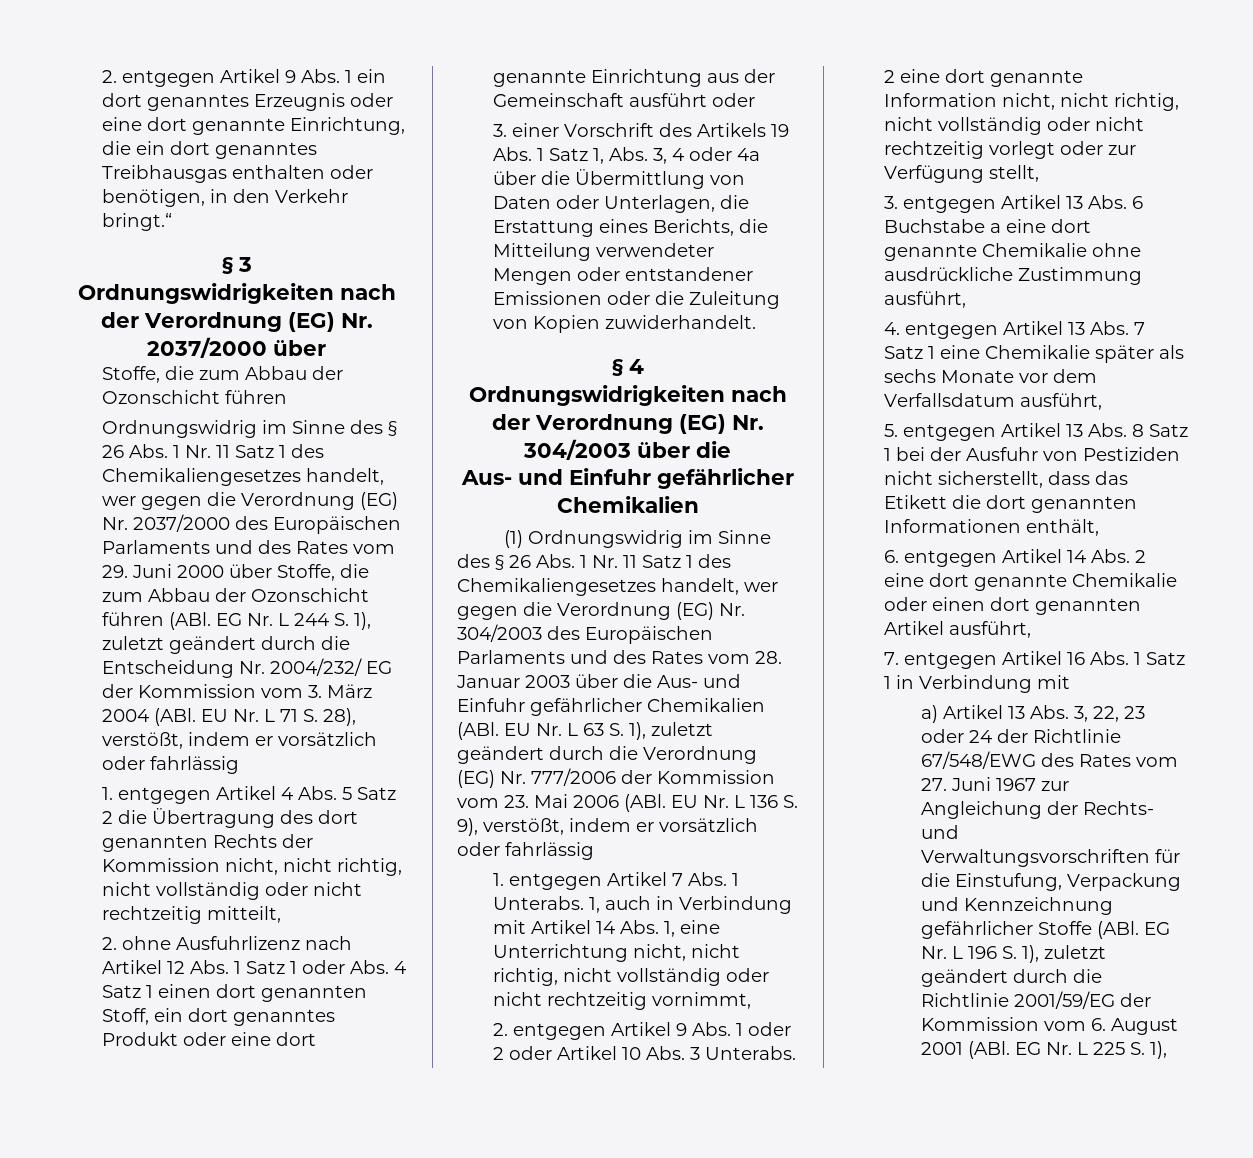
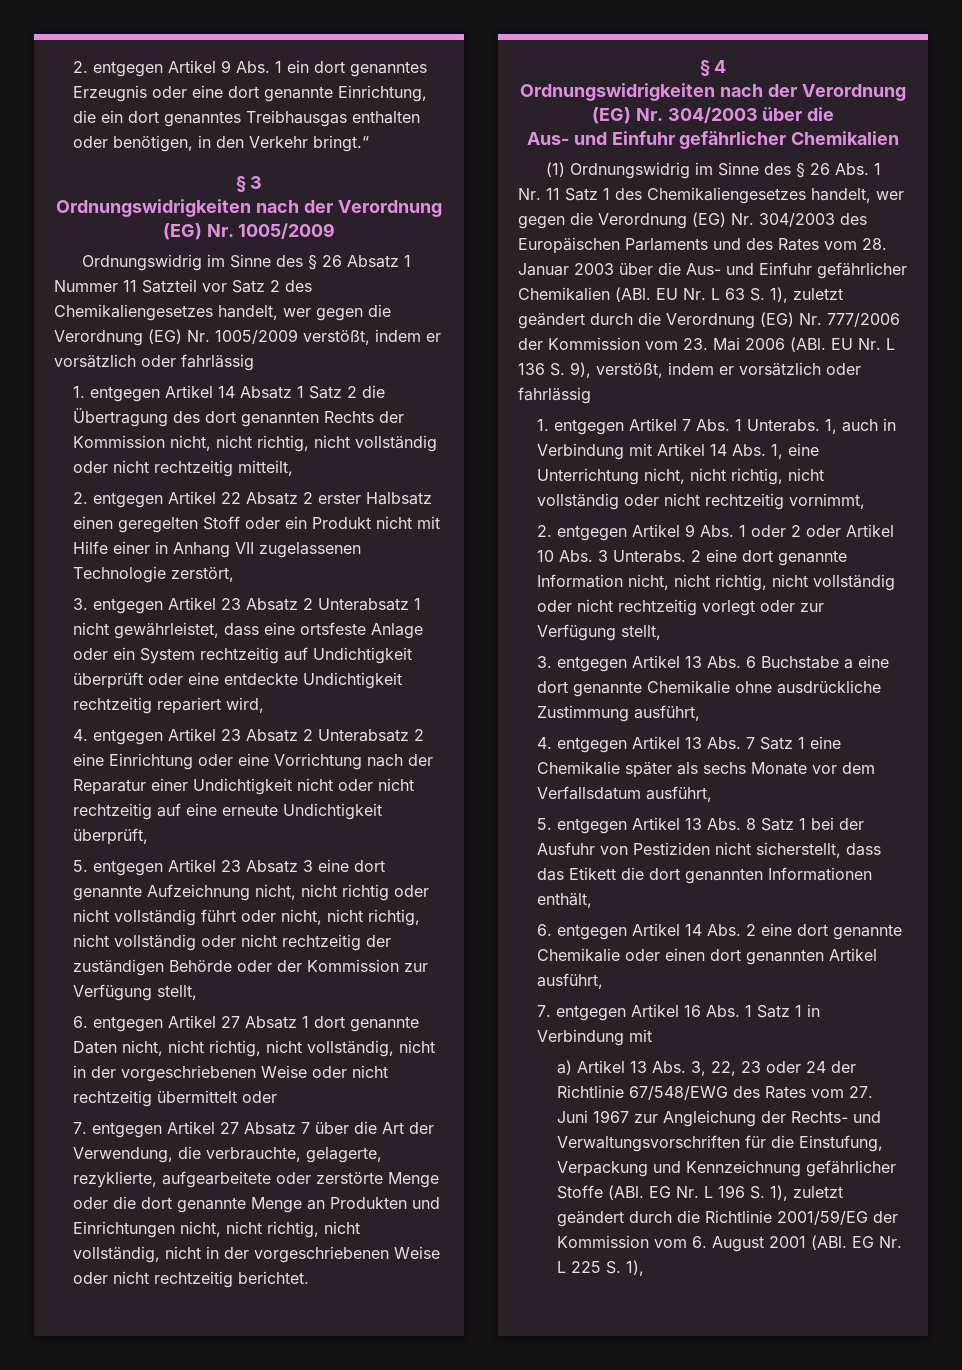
[147,337,326,358] [102,366,344,383] [102,390,288,404] [102,420,398,438] [102,444,325,458] [102,468,385,486] [102,492,399,510] [102,514,402,534] [102,540,396,554] [102,564,370,581] [102,588,370,602] [102,612,372,630] [102,636,351,654] [102,658,393,678] [102,684,373,698] [102,708,357,726] [102,732,378,749] [102,756,240,774] [102,786,353,804] 2037/2000 über // Stoffe, die zum Abbau der Ozonschicht führen // Ordnungswidrig im Sinne des § 26 Abs. 1 Nr. 11 Satz 1 des Chemikaliengesetzes handelt, wer gegen die Verordnung (EG) Nr. 2037/2000 des Europäischen Parlaments und des Rates vom 29. Juni 2000 über Stoffe, die zum Abbau der Ozonschicht führen (ABl. EG Nr. L 244 S. 1), zuletzt geändert durch die Entscheidung Nr. 2004/232/ EG der Kommission vom 3. März 2004 (ABl. EU Nr. L 71 S. 28), verstößt, indem er vorsätzlich oder fahrlässig // 1. entgegen Artikel 4 Abs. 5 -> [238,223,336,239] [82,254,412,271] [54,279,312,293] [54,304,391,321] [54,329,441,346] [54,354,254,371] [73,385,305,402] 1005/2009 // Ordnungswidrig im Sinne des § 26 Absatz 1 Nummer 11 Satzteil vor Satz 2 des Chemikaliengesetzes handelt, wer gegen die Verordnung (EG) Nr. 1005/2009 verstößt, indem er vorsätzlich oder fahrlässig // 1. entgegen Artikel 14 Absatz 1
[122,936,353,950] [102,960,407,974] [102,984,368,1002] [102,1008,336,1026] [102,1032,317,1046] [493,69,776,87] [493,93,756,107] [493,123,790,137] [493,147,761,164] [493,169,746,189] [493,195,750,213] [493,219,769,237] [493,243,715,261] [493,267,754,285] [493,291,781,309] [493,315,757,333] ohne Ausfuhrlizenz nach Artikel 12 Abs. 1 Satz 1 oder Abs. 4 Satz 1 einen dort genannten Stoff, ein dort genanntes Produkt oder eine dort genannte Einrichtung aus der Gemeinschaft ausführt oder // 3. einer Vorschrift des Artikels 19 Abs. 1 Satz 1, Abs. 3, 4 oder 4a über die Übermittlung von Daten oder Unterlagen, die Erstattung eines Berichts, die Mitteilung verwendeter Mengen oder entstandener Emissionen oder die Zuleitung von Kopien zuwiderhandelt. -> [93,491,433,508] [73,516,441,533] [73,541,362,558] [73,566,235,583] [73,597,422,614] [73,622,424,639] [73,647,413,664] [73,672,403,689] [73,697,265,714] [73,728,425,745] [73,753,434,770] [73,778,415,795] [73,803,383,820] [73,828,149,845] [73,859,386,876] [73,884,430,901] [73,909,421,926] [73,934,392,951] [73,959,429,976] [73,984,198,1001] [73,1015,420,1032] [73,1040,436,1057] [73,1065,389,1082] [73,1090,278,1107] [73,1121,435,1138] [73,1146,383,1163] [73,1171,440,1188] [73,1196,441,1213] [73,1221,361,1238] [73,1246,441,1263] [73,1271,310,1288] entgegen Artikel 22 Absatz 2 erster Halbsatz einen geregelten Stoff oder ein Produkt nicht mit Hilfe einer in Anhang VII zugelassenen Technologie zerstört, // 3. entgegen Artikel 23 Absatz 2 Unterabsatz 1 nicht gewährleistet, dass eine ortsfeste Anlage oder ein System rechtzeitig auf Undichtigkeit überprüft oder eine entdeckte Undichtigkeit rechtzeitig repariert wird, // 4. entgegen Artikel 23 Absatz 2 Unterabsatz 2 eine Einrichtung oder eine Vorrichtung nach der Reparatur einer Undichtigkeit nicht oder nicht rechtzeitig auf eine erneute Undichtigkeit überprüft, // 5. entgegen Artikel 23 Absatz 3 eine dort genannte Aufzeichnung nicht, nicht richtig oder nicht vollständig führt oder nicht, nicht richtig, nicht vollständig oder nicht rechtzeitig der zuständigen Behörde oder der Kommission zur Verfügung stellt, // 6. entgegen Artikel 27 Absatz 1 dort genannte Daten nicht, nicht richtig, nicht vollständig, nicht in der vorgeschriebenen Weise oder nicht rechtzeitig übermittelt oder // 7. entgegen Artikel 27 Absatz 7 über die Art der Verwendung, die verbrauchte, gelagerte, rezyklierte, aufgearbeitete oder zerstörte Menge oder die dort genannte Menge an Produkten und Einrichtungen nicht, nicht richtig, nicht vollständig, nicht in der vorgeschriebenen Weise oder nicht rechtzeitig berichtet.

